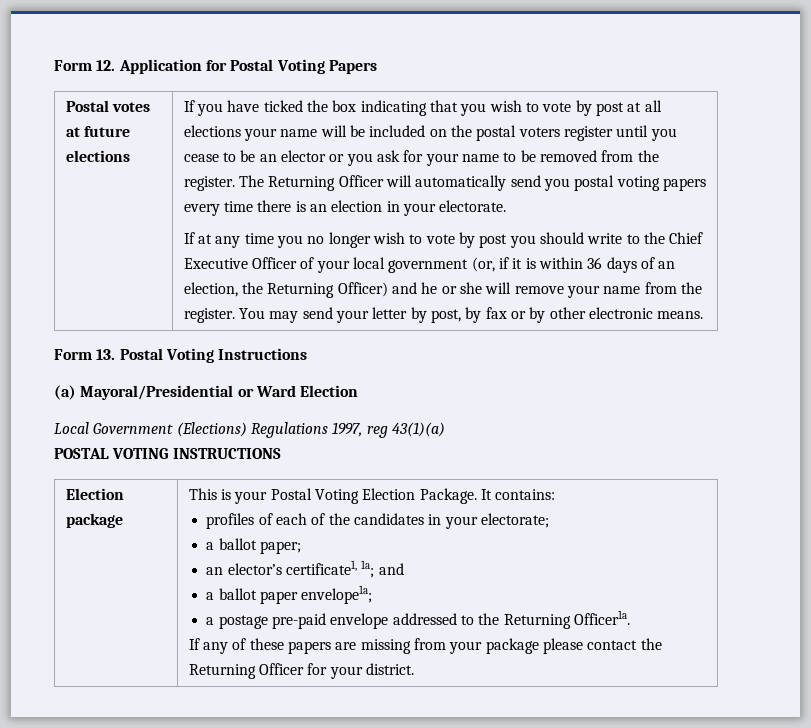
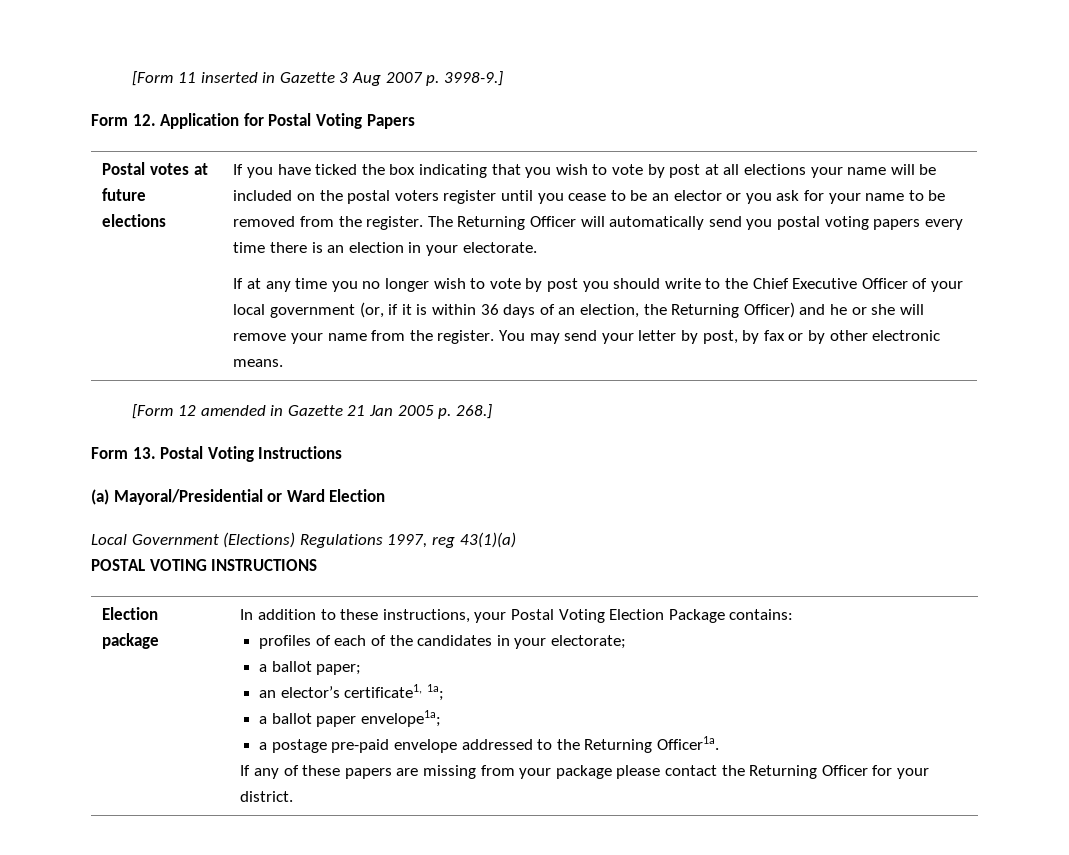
(54, 65) none -> [132,71,503,86] [Form 11 inserted in Gazette 3 Aug 2007 p. 3998-9.] //
(704, 315) none -> [132,404,492,419] // [Form 12 amended in Gazette 21 Jan 2005 p. 268.]
[188,488,232,500] This is -> [240,609,470,623] In addition to these instructions,
[419,488,493,504] Package. It -> [668,609,725,623] Package
[378,563,404,575] and -> (444, 692) none

